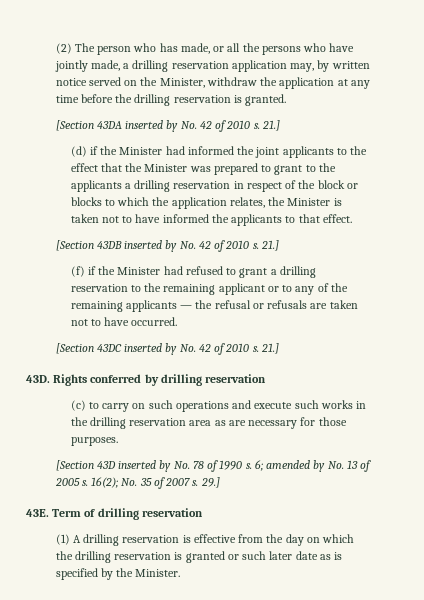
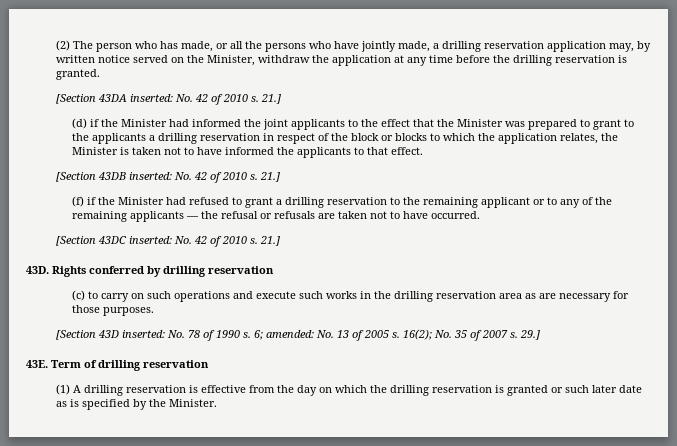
[125,120,179,132] inserted by -> [130,94,174,102] inserted:
[124,240,178,252] inserted by -> [129,172,173,180] inserted:
[124,343,178,355] inserted by -> [129,236,173,244] inserted:
[118,460,172,472] inserted by -> [122,330,166,338] inserted:
[266,460,326,472] amended by -> [266,330,315,338] amended:

